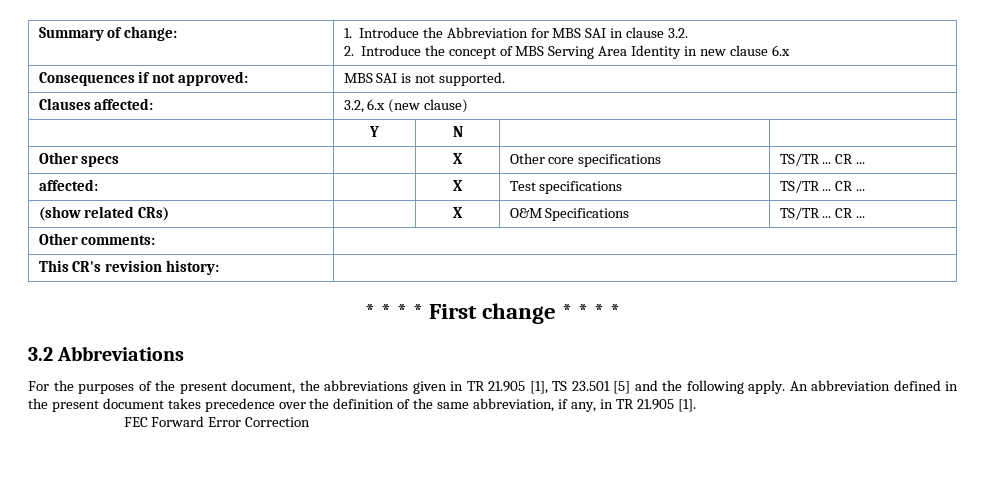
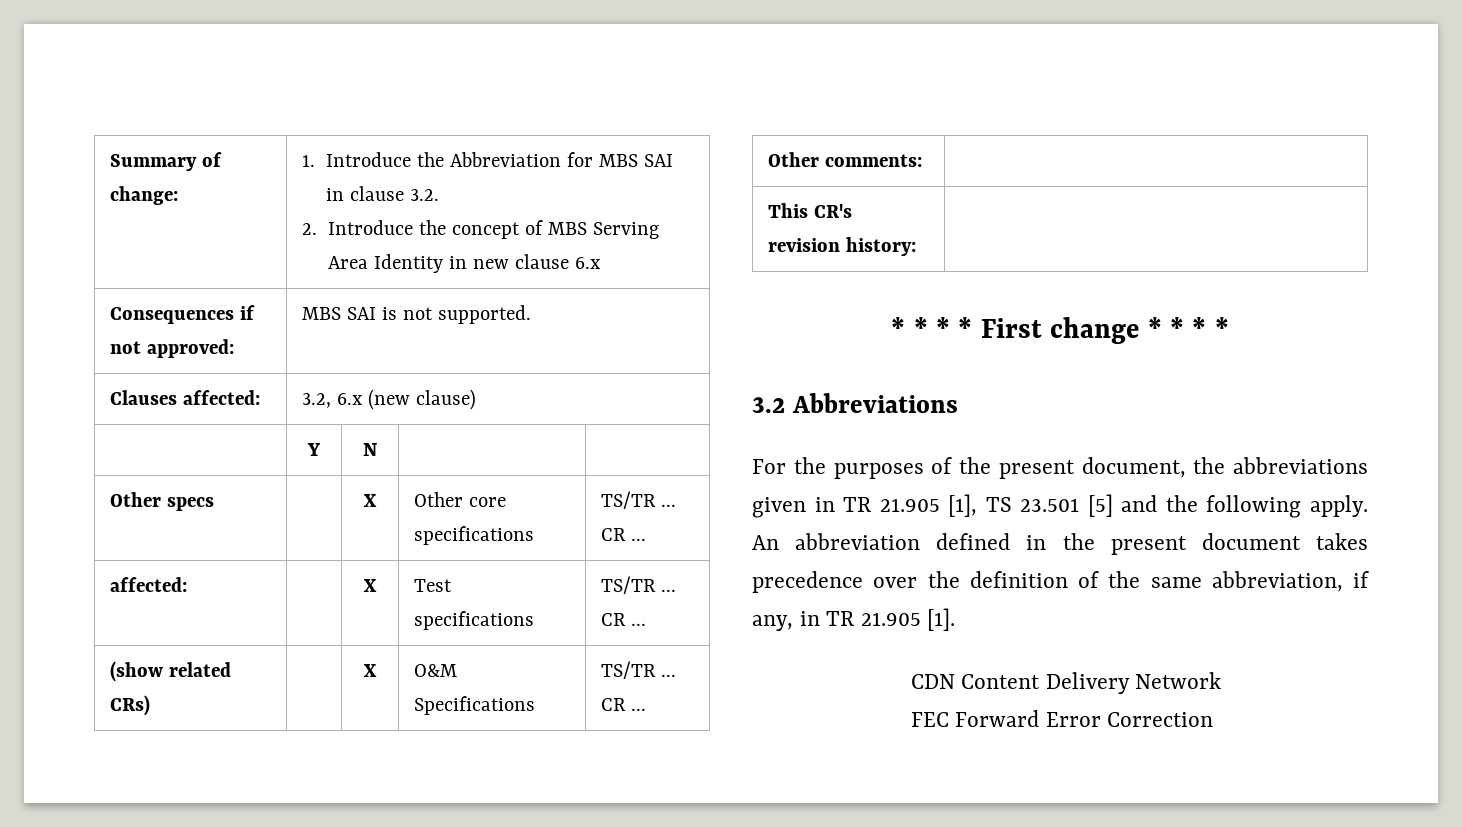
(696, 405) none -> [910,672,1222,694] // CDN Content Delivery Network

